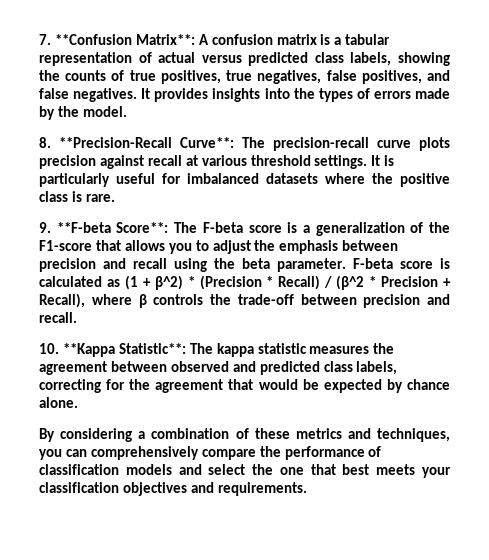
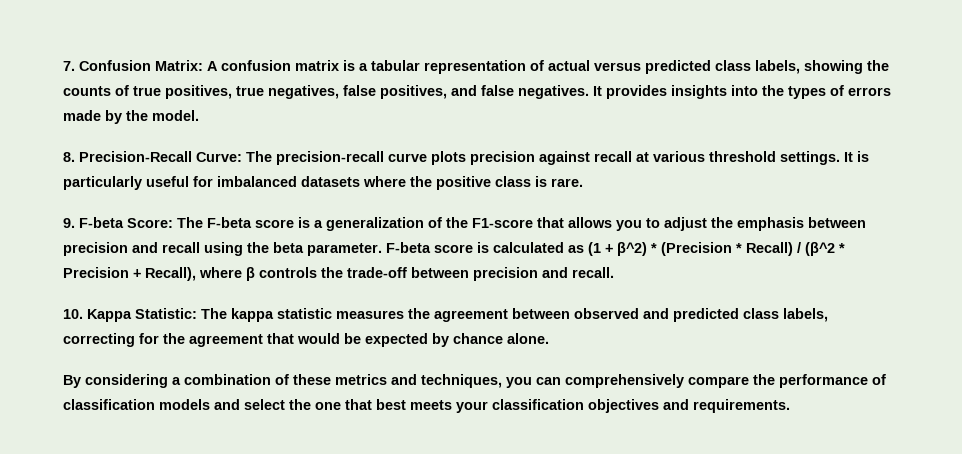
[54,34,195,45] **Confusion Matrix**: -> [79,60,203,71] Confusion Matrix:
[59,137,234,148] **Precision-Recall Curve**: -> [79,151,242,162] Precision-Recall Curve:
[56,222,169,233] **F-beta Score**: -> [79,217,173,228] F-beta Score:
[62,343,186,357] **Kappa Statistic**: -> [87,308,197,322] Kappa Statistic:

